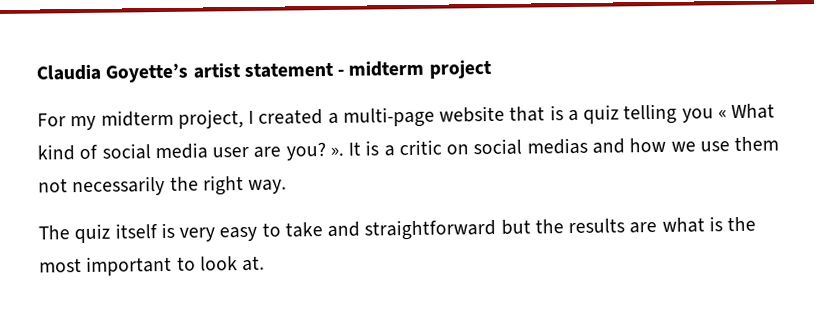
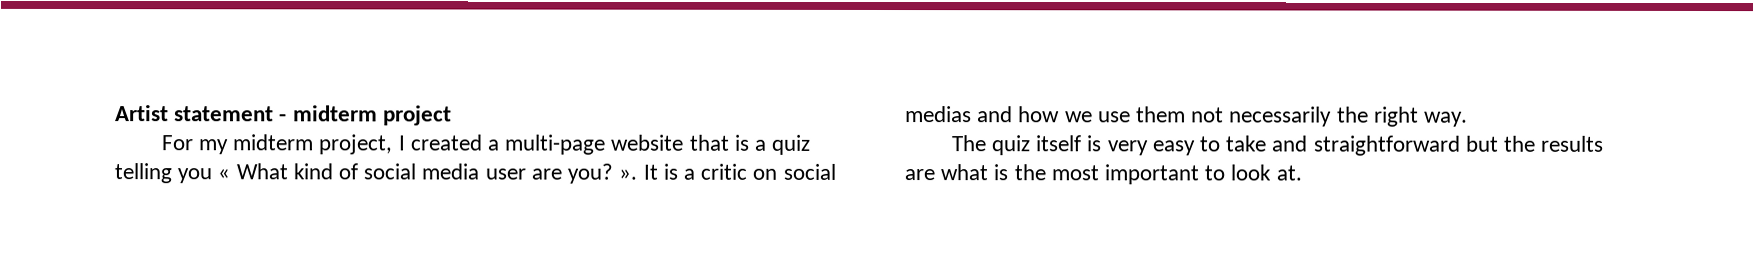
[36,63,241,83] Claudia Goyette’s artist -> [115,105,169,122] Artist

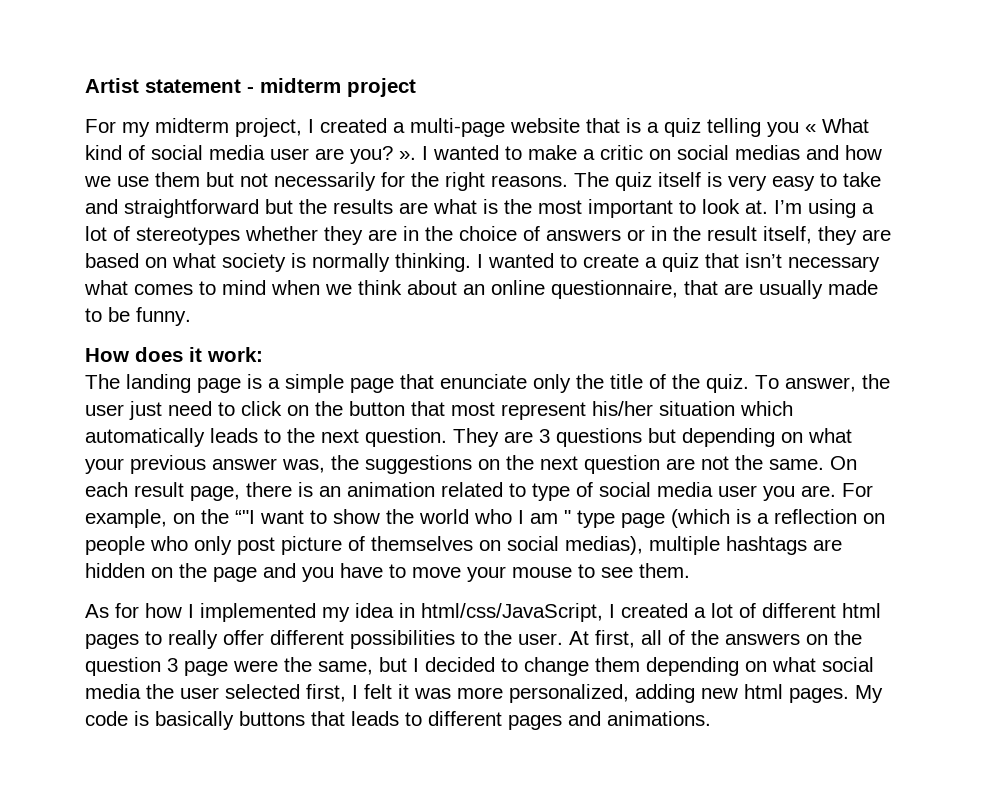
[642,163,678,180] It is -> [422,145,577,160] I wanted to make
(1187, 114) none -> [206,172,234,187] but
(1333, 116) none -> [381,172,405,187] for
[1424,111,1469,127] way. // -> [491,175,568,187] reasons.
(1302, 173) none -> [774,199,874,218] [85,226,891,245] [85,253,880,272] [84,280,878,299] [85,307,191,326] [85,347,263,362] [85,374,890,393] [85,401,793,420] [85,428,852,447] [85,455,857,474] [85,482,873,501] [85,509,885,528] [85,536,842,555] [85,563,690,582] [85,603,881,622] [85,630,862,649] [85,657,874,676] [85,684,883,703] [85,711,711,730] I’m using a lot of stereotypes whether they are in the choice of answers or in the result itself, they are based on what society is normally thinking. I wanted to create a quiz that isn’t necessary what comes to mind when we think about an online questionnaire, that are usually made to be funny. // How does it work: // The landing page is a simple page that enunciate only the title of the quiz. To answer, the user just need to click on the button that most represent his/her situation which automatically leads to the next question. They are 3 questions but depending on what your previous answer was, the suggestions on the next question are not the same. On each result page, there is an animation related to type of social media user you are. For example, on the “"I want to show the world who I am " type page (which is a reflection on people who only post picture of themselves on social medias), multiple hashtags are hidden on the page and you have to move your mouse to see them. // As for how I implemented my idea in html/css/JavaScript, I created a lot of different html pages to really offer different possibilities to the user. At first, all of the answers on the question 3 page were the same, but I decided to change them depending on what social media the user selected first, I felt it was more personalized, adding new html pages. My code is basically buttons that leads to different pages and animations.

